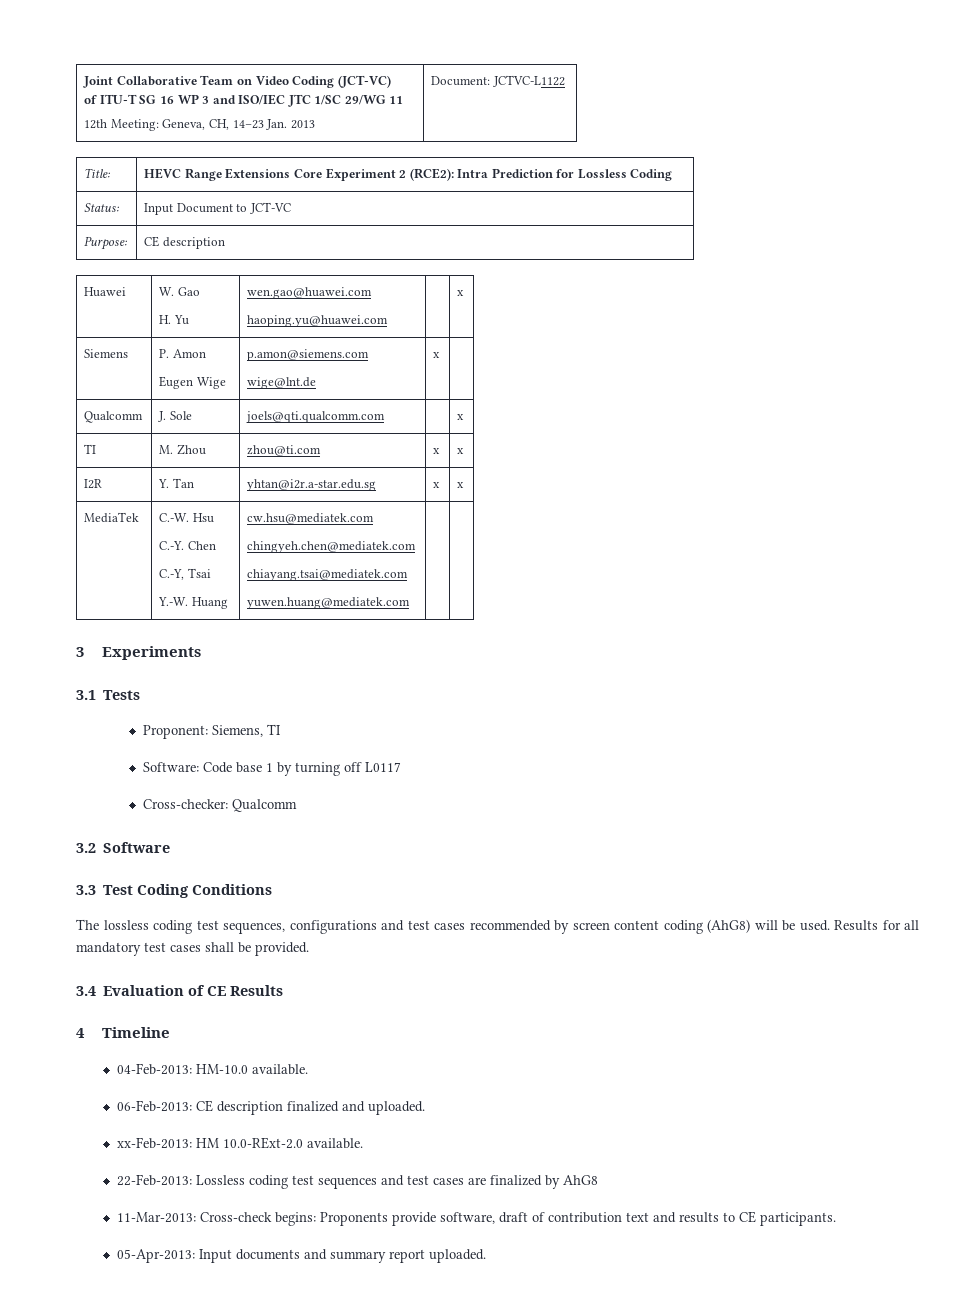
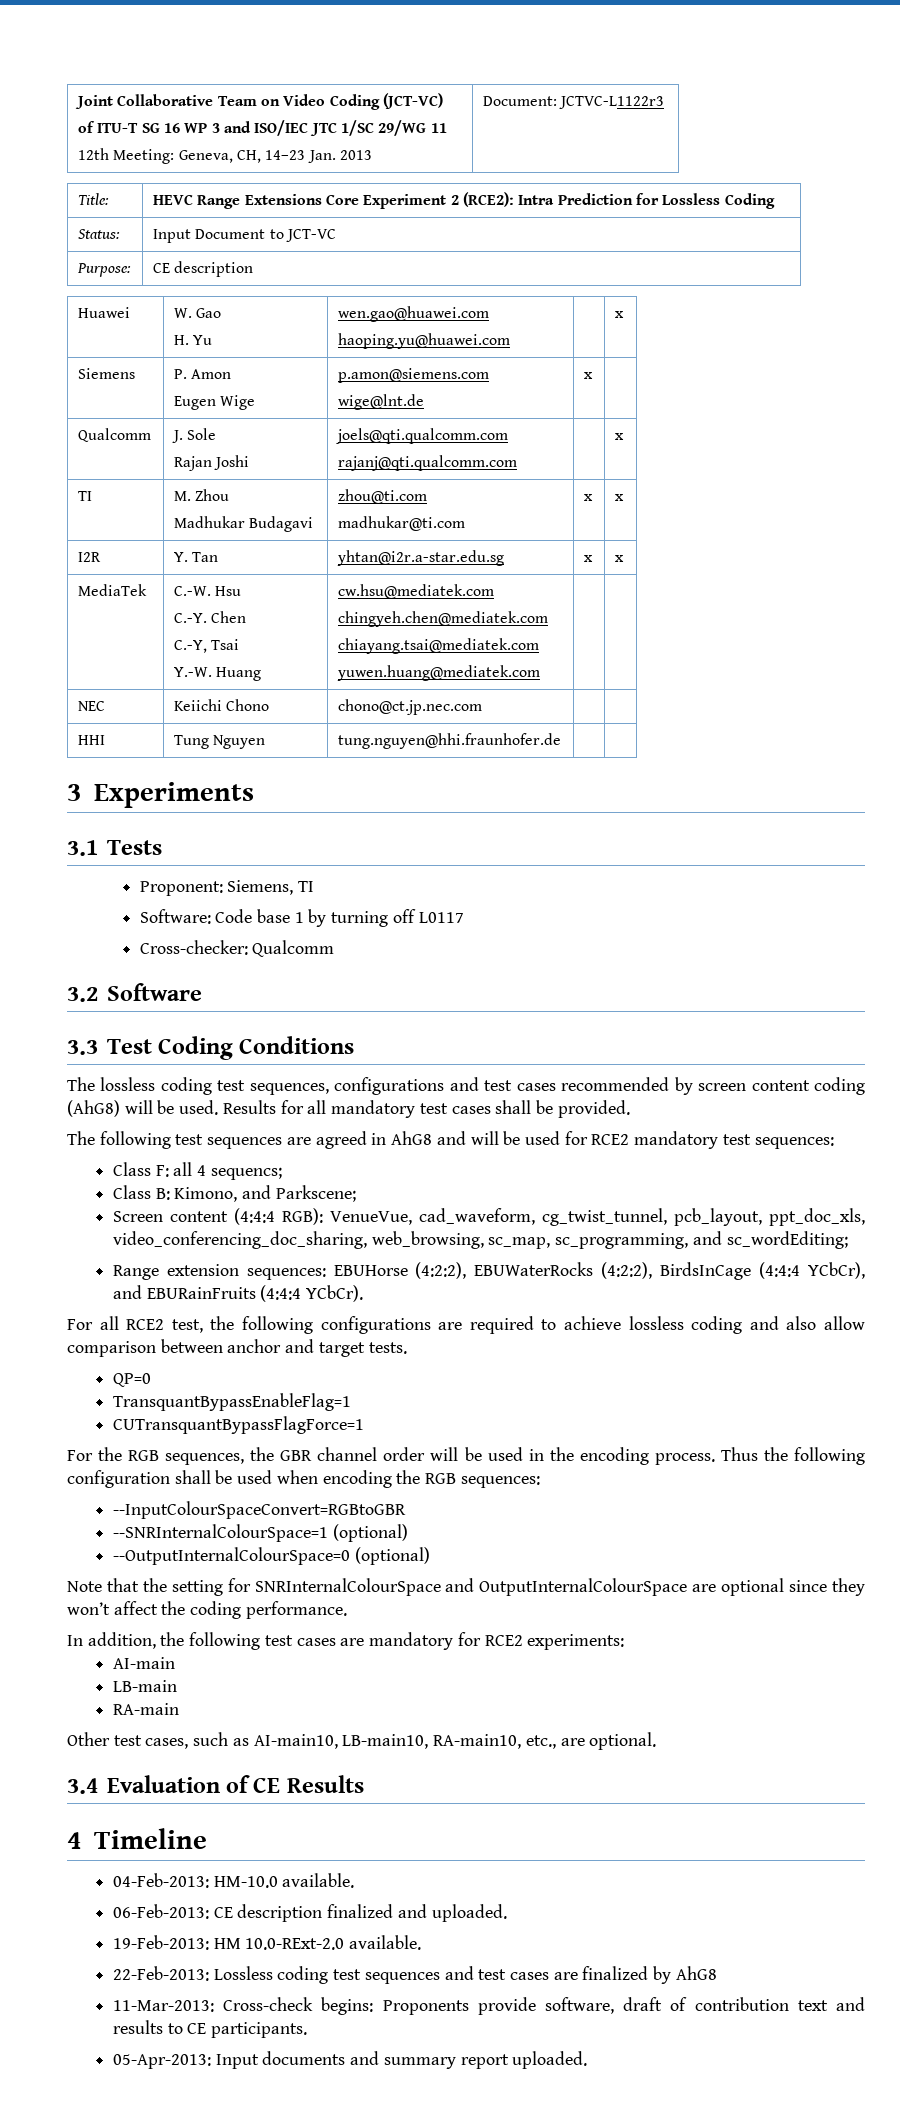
[492,75,565,87] JCTVC-L1122 -> [559,96,665,109] JCTVC-L1122r3
(192, 415) none -> [174,455,250,471] // Rajan Joshi
(386, 417) none -> [338,455,518,471] // rajanj@qti.qualcomm.com
(206, 449) none -> [174,516,314,532] // Madhukar Budagavi
(322, 450) none -> [338,516,466,531] // madhukar@ti.com
(411, 603) none -> [78,701,106,711] [174,699,270,711] [338,699,483,715] [78,735,106,745] [174,735,266,749] [338,733,562,749] // NEC | Keiichi Chono | chono@ct.jp.nec.com | | // HHI | Tung Nguyen | tung.nguyen@hhi.fraunhofer.de | |
(309, 949) none -> [67,1131,834,1149] [112,1162,282,1180] [112,1185,356,1202] [112,1208,866,1226] [112,1231,848,1249] [112,1262,866,1280] [112,1285,364,1302] [67,1316,866,1334] [67,1339,407,1357] [112,1373,151,1387] [112,1393,351,1411] [112,1416,364,1434] [67,1447,865,1465] [67,1470,540,1488] [112,1501,406,1519] [112,1524,408,1542] [112,1547,430,1565] [67,1578,865,1596] [67,1601,347,1619] [67,1632,625,1650] [112,1657,175,1669] [112,1680,177,1692] [112,1703,179,1715] [67,1732,657,1750] // The following test sequences are agreed in AhG8 and will be used for RCE2 mandatory test sequences: // Class F: all 4 sequencs; // Class B: Kimono, and Parkscene; // Screen content (4:4:4 RGB): VenueVue, cad_waveform, cg_twist_tunnel, pcb_layout, ppt_doc_xls, video_conferencing_doc_sharing, web_browsing, sc_map, sc_programming, and sc_wordEditing; // Range extension sequences: EBUHorse (4:2:2), EBUWaterRocks (4:2:2), BirdsInCage (4:4:4 YCbCr), and EBURainFruits (4:4:4 YCbCr). // For all RCE2 test, the following configurations are required to achieve lossless coding and also allow comparison between anchor and target tests. // QP=0 // TransquantBypassEnableFlag=1 // CUTransquantBypassFlagForce=1 // For the RGB sequences, the GBR channel order will be used in the encoding process. Thus the following configuration shall be used when encoding the RGB sequences: // --InputColourSpaceConvert=RGBtoGBR // --SNRInternalColourSpace=1 (optional) // --OutputInternalColourSpace=0 (optional) // Note that the setting for SNRInternalColourSpace and OutputInternalColourSpace are optional since they won’t affect the coding performance. // In addition, the following test cases are mandatory for RCE2 experiments: // AI-main // LB-main // RA-main // Other test cases, such as AI-main10, LB-main10, RA-main10, etc., are optional.
[117,1137,193,1149] xx-Feb-2013: -> [112,1935,209,1950] 19-Feb-2013:

